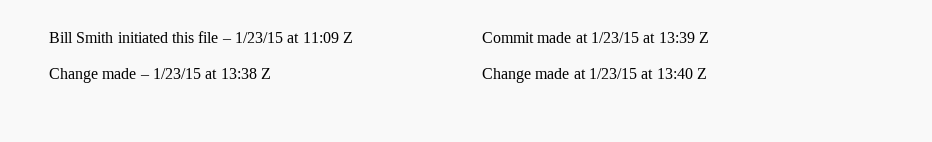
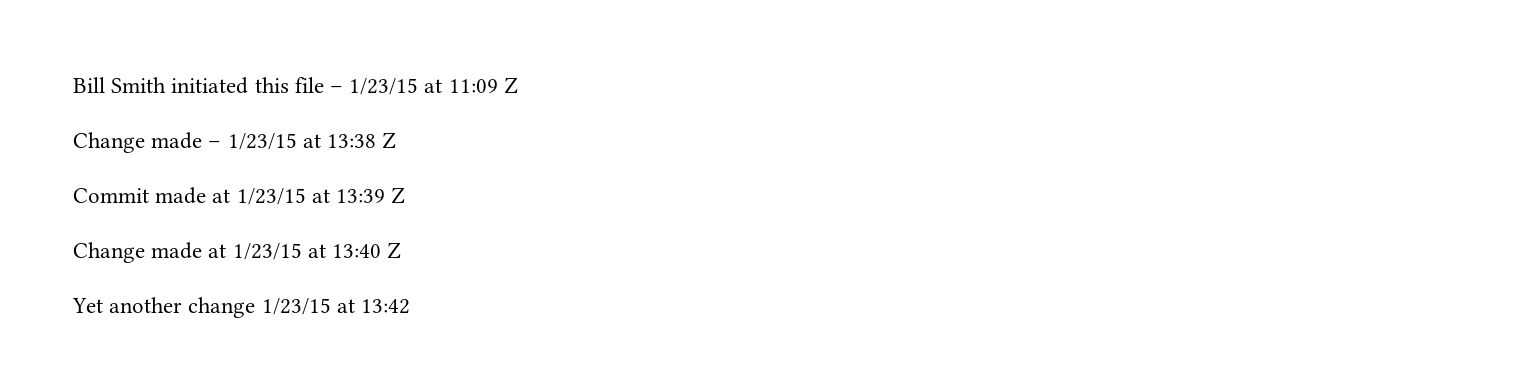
(707, 73) none -> [72,297,411,318] // Yet another change 1/23/15 at 13:42

